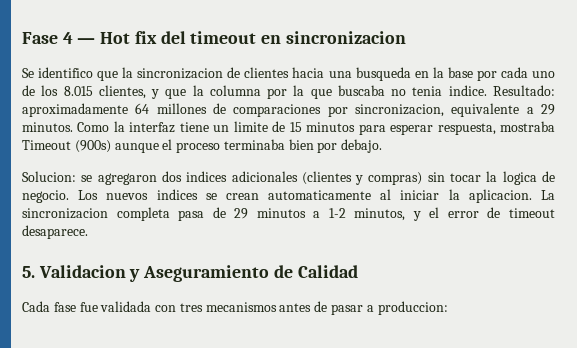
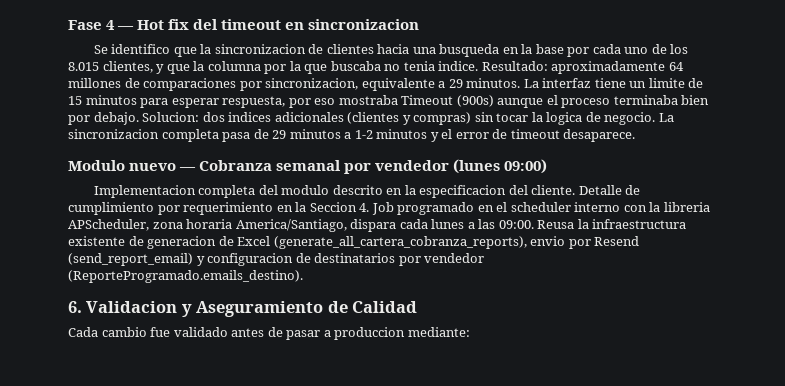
[77,121,125,132] Como la -> [523,79,539,88] La
(496, 129) none -> [288,98,336,108] por eso
[22,171,157,185] // Solucion: se agregaron -> [142,112,200,122] Solucion:
[78,189,532,203] Los nuevos indices se crean automaticamente al iniciar la aplicacion. -> (656, 118) none
[354,208,406,221] minutos, -> [376,129,428,139] minutos
[22,266,35,278] 5. -> [68,159,548,174] [93,185,641,198] [68,202,710,215] [68,219,687,232] [68,236,640,249] [68,253,485,266] [68,270,303,283] [68,301,82,313] Modulo nuevo — Cobranza semanal por vendedor (lunes 09:00) // Implementacion completa del modulo descrito en la especificacion del cliente. Detalle de cumplimiento por requerimiento en la Seccion 4. Job programado en el scheduler interno con la libreria APScheduler, zona horaria America/Santiago, dispara cada lunes a las 09:00. Reusa la infraestructura existente de generacion de Excel (generate_all_cartera_cobranza_reports), envio por Resend (send_report_email) y configuracion de destinatarios por vendedor (ReporteProgramado.emails_destino). // 6.
[53,301,277,312] fase fue validada con tres mecanismos -> [101,327,228,337] cambio fue validado
[377,301,448,315] produccion: -> [334,327,470,340] produccion mediante:

